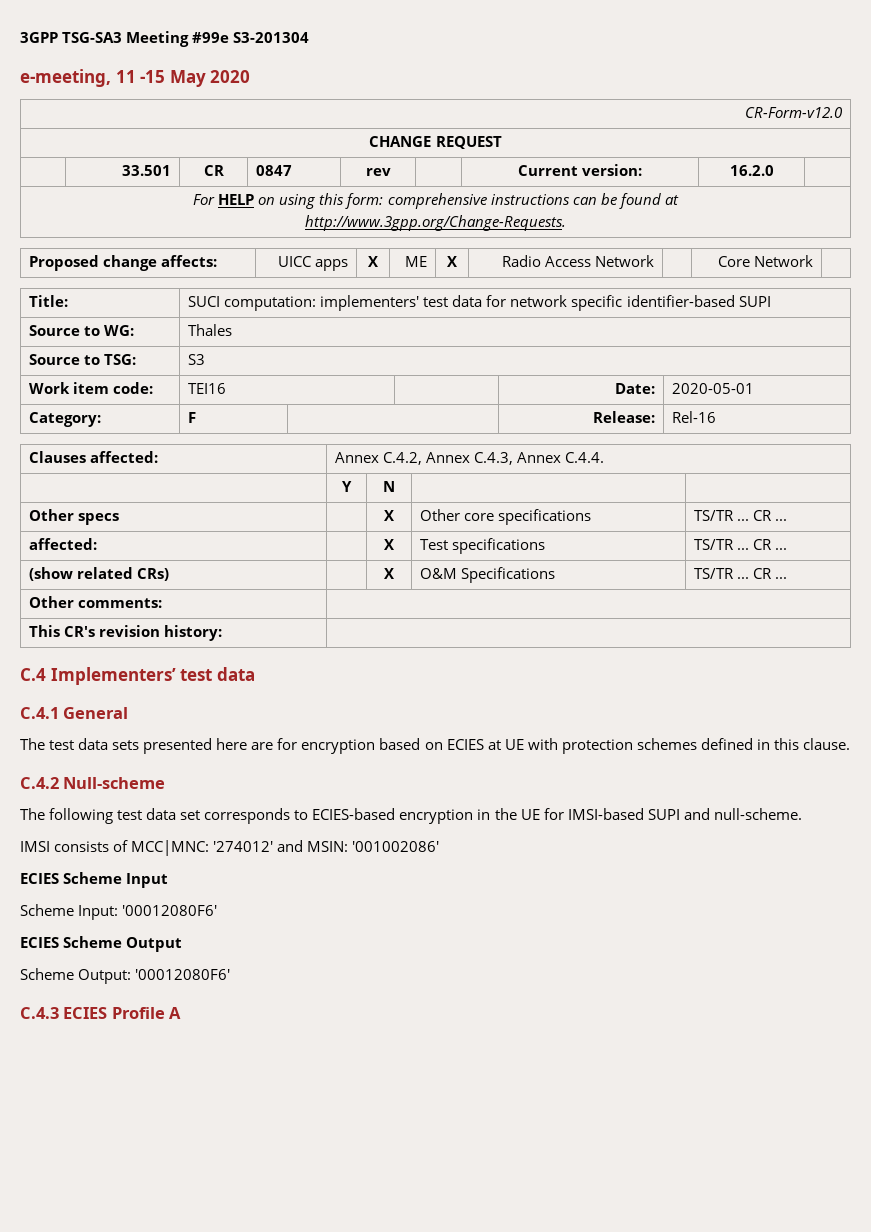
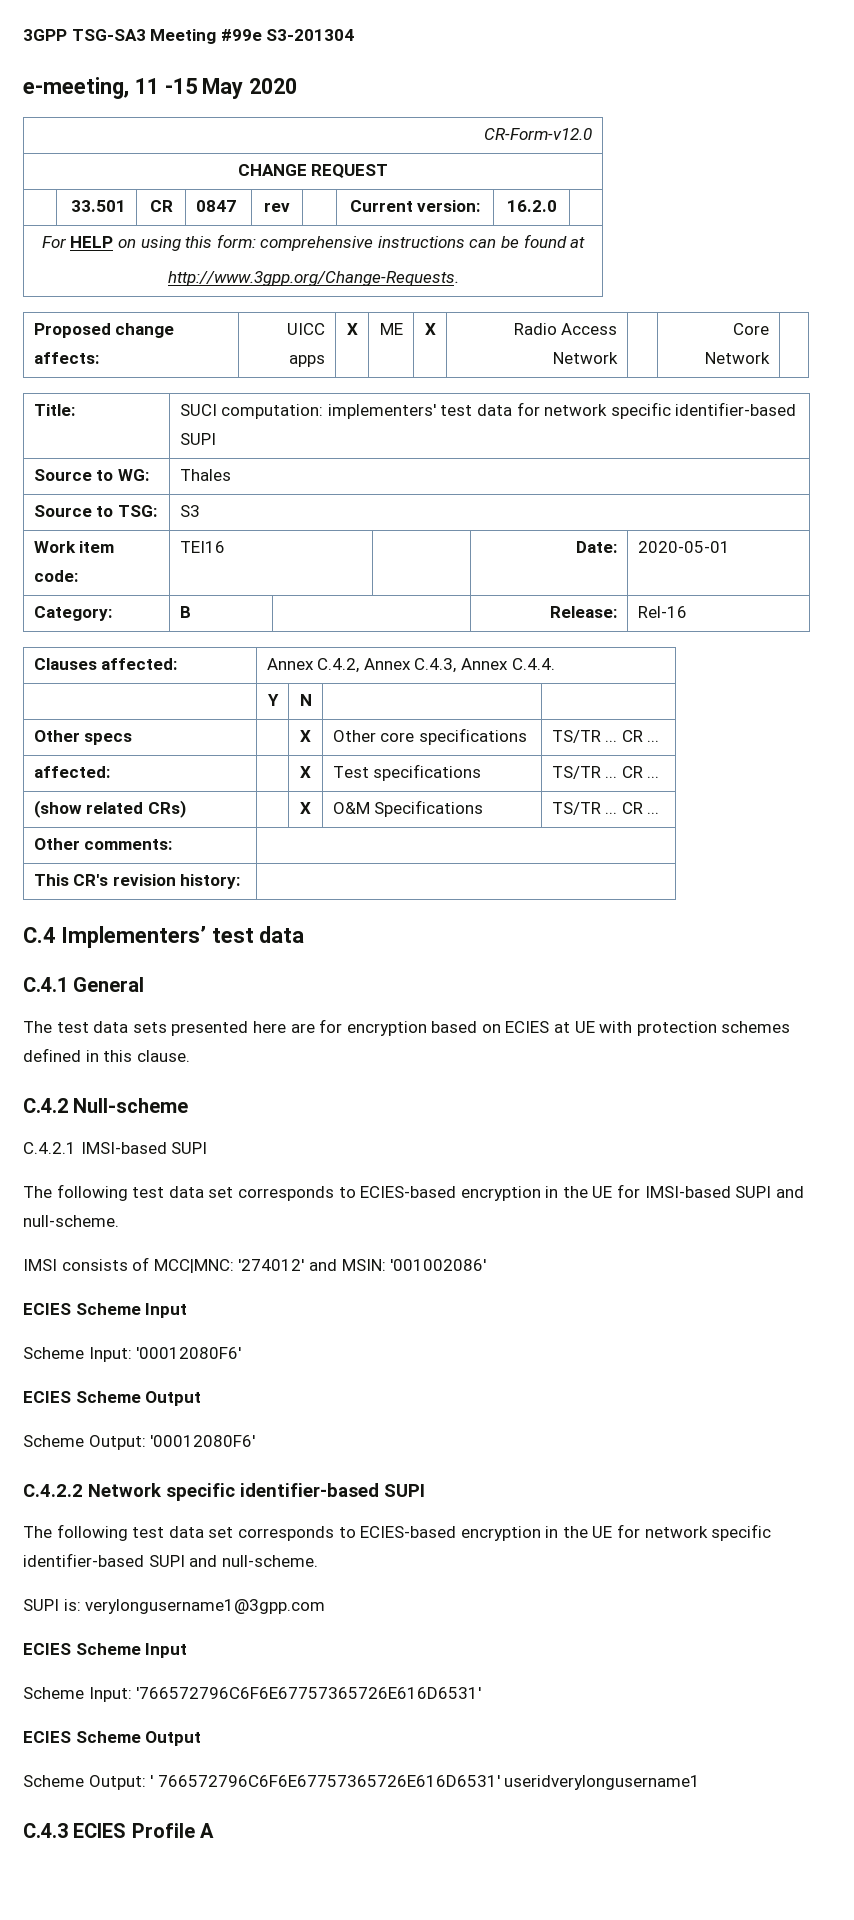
[188,412,197,423] F -> [179,606,191,618] B
(166, 783) none -> [23,1142,208,1154] // C.4.2.1 IMSI-based SUPI
(231, 974) none -> [23,1483,425,1501] [23,1524,772,1541] [23,1553,318,1567] [23,1599,326,1614] [23,1643,188,1658] [23,1687,482,1702] [23,1731,202,1746] [23,1775,701,1790] // C.4.2.2 Network specific identifier-based SUPI // The following test data set corresponds to ECIES-based encryption in the UE for network specific identifier-based SUPI and null-scheme. // SUPI is: verylongusername1@3gpp.com // ECIES Scheme Input // Scheme Input: '766572796C6F6E67757365726E616D6531' // ECIES Scheme Output // Scheme Output: ' 766572796C6F6E67757365726E616D6531' useridverylongusername1

